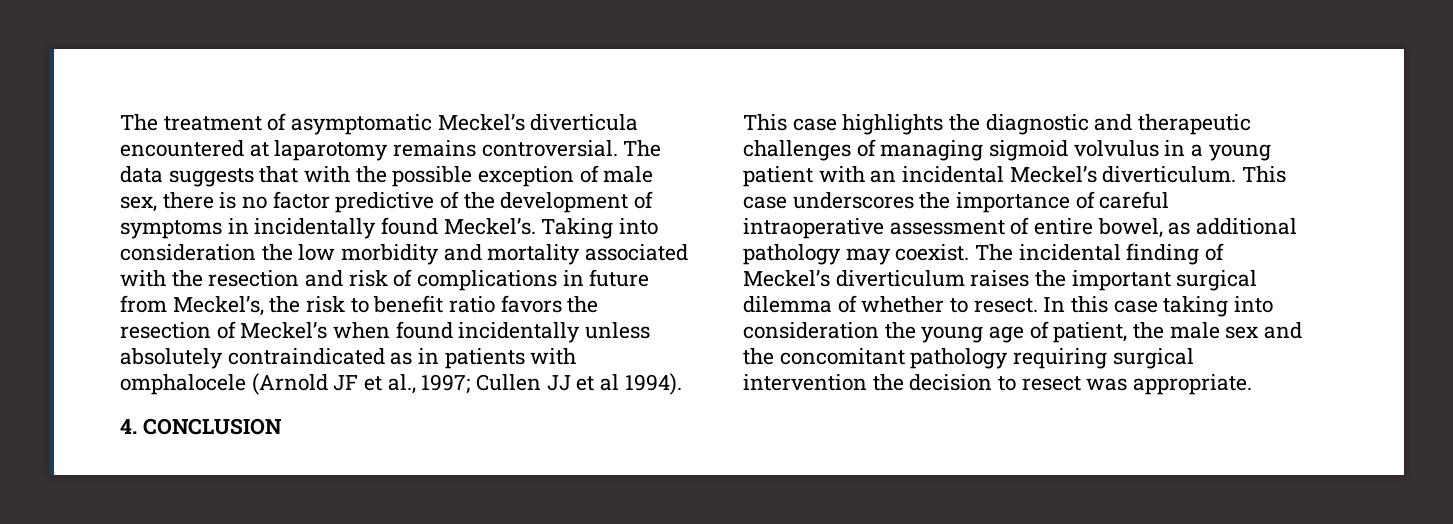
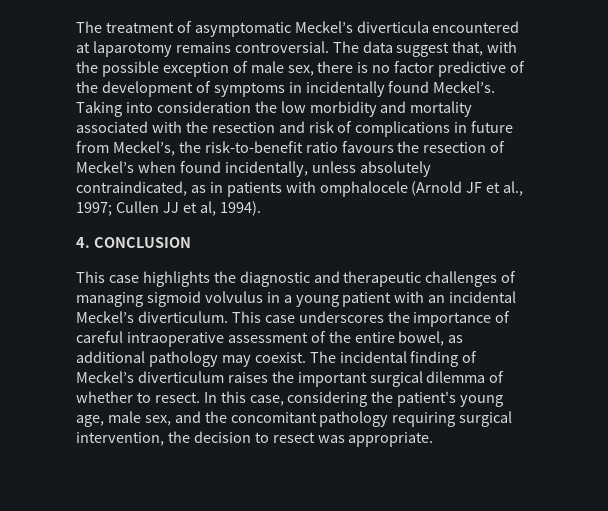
[168,166,299,187] suggests that -> [396,41,484,57] suggest that,
[306,295,562,313] risk to benefit ratio favors -> [204,141,394,153] risk-to-benefit ratio favours
[458,322,581,343] incidentally -> [224,161,308,177] incidentally,
[227,348,385,365] contraindicated -> [76,181,187,196] contraindicated,
[600,374,620,391] al -> [199,201,216,216] al,
(1030, 226) none -> [328,331,351,343] the
[1113,296,1274,317] [743,321,1259,343] case taking into consideration the young age of patient, the male sex -> [249,391,504,407] [76,411,171,427] case, considering the patient's young age, male sex,
[743,374,867,391] intervention -> [76,432,164,446] intervention,

